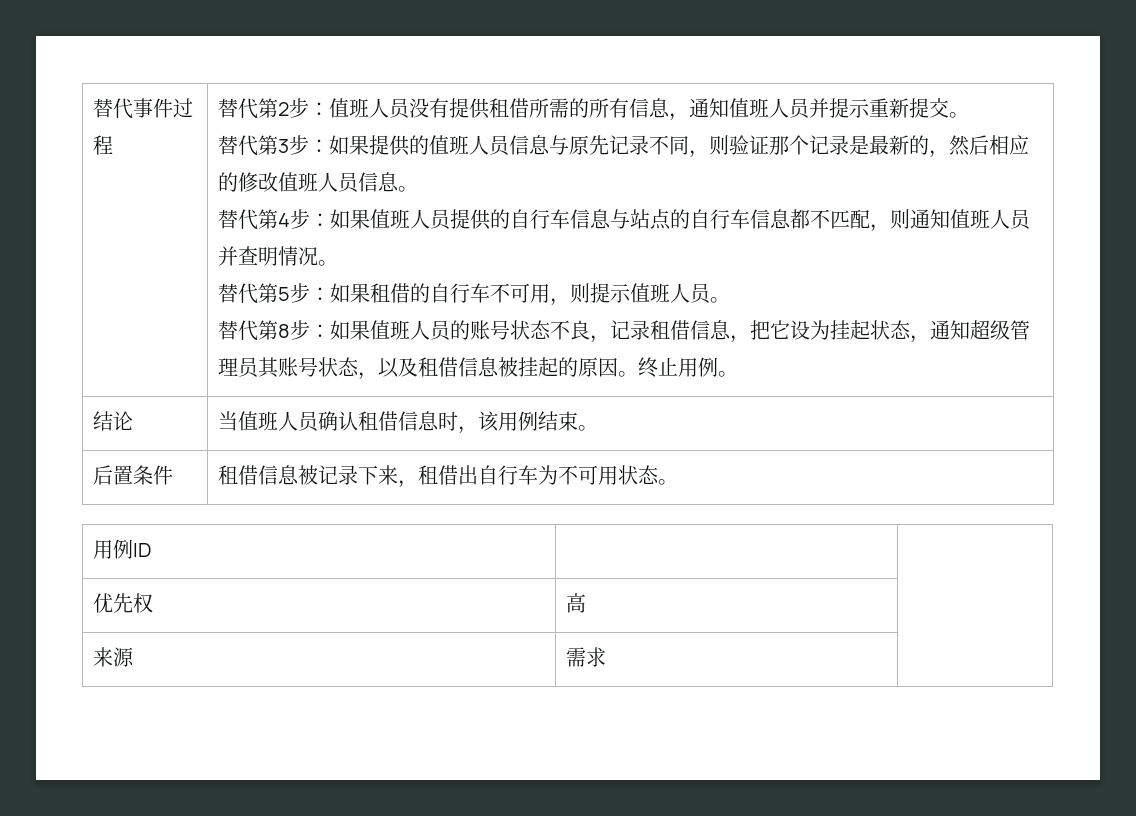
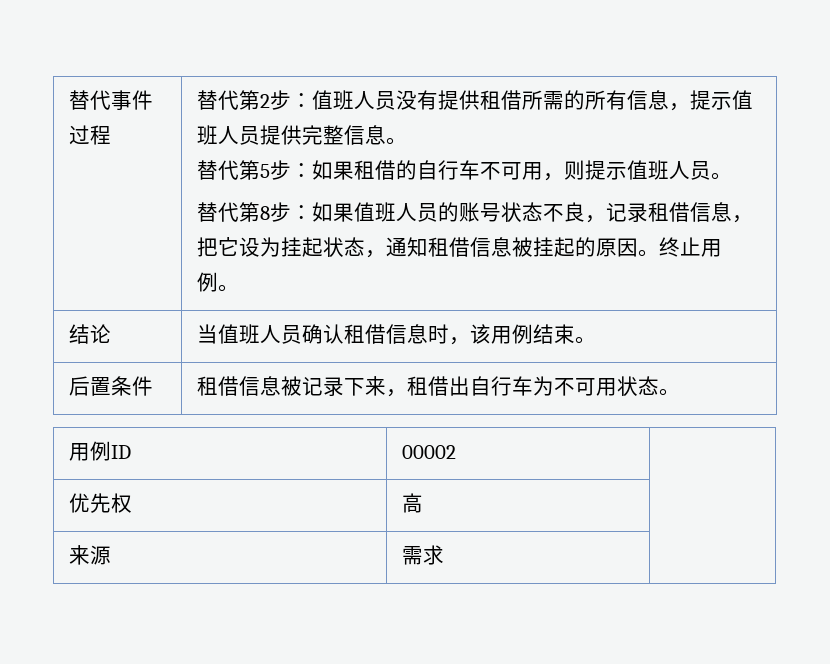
[688,98,969,119] [217,135,1029,158] [217,172,418,193] [217,209,1032,232] [217,246,318,266] 通知值班人员并提示重新提交。 // 替代第3步：如果提供的值班人员信息与原先记录不同，则验证那个记录是最新的，然后相应的修改值班人员信息。 // 替代第4步：如果值班人员提供的自行车信息与站点的自行车信息都不匹配，则通知值班人员并查明情况 -> [689,90,753,110] [196,125,386,145] 提示值班人员提供完整信息
[969,320,1030,340] [217,357,418,380] 超级管理员其账号状态，以及 -> (428, 247) none
(151, 550) none -> [401,445,456,459] 00002

